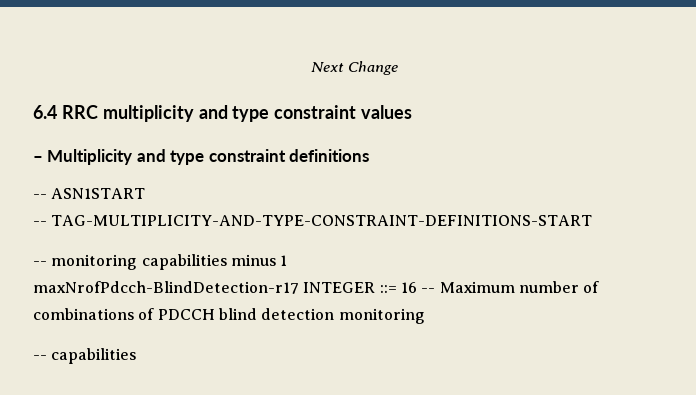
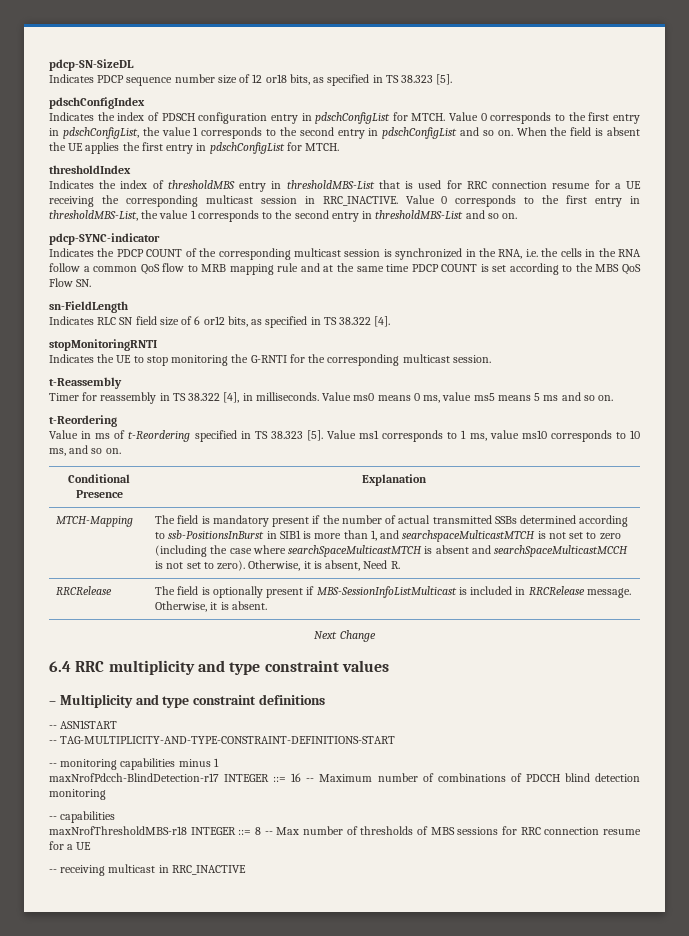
(311, 67) none -> [49,59,134,71] [49,74,453,86] [49,97,145,109] [49,112,640,124] [49,127,641,139] [49,142,340,154] [49,165,131,174] [49,180,642,192] [49,195,641,207] [49,210,518,222] [49,233,160,245] [49,248,641,260] [49,263,641,275] [49,278,92,287] [49,301,128,313] [49,316,391,328] [49,339,157,351] [49,354,491,366] [49,377,122,389] [49,392,614,404] [49,415,117,427] [49,430,641,442] [49,445,121,456] [68,474,130,483] [75,490,123,498] [362,474,427,486] [56,516,134,527] [155,515,629,527] [155,530,621,542] [155,545,629,557] [155,560,400,571] [56,586,113,595] [155,586,631,598] [155,601,267,612] pdcp-SN-SizeDL // Indicates PDCP sequence number size of 12 or18 bits, as specified in TS 38.323 [5]. // pdschConfigIndex // Indicates the index of PDSCH configuration entry in pdschConfigList for MTCH. Value 0 corresponds to the first entry in pdschConfigList, the value 1 corresponds to the second entry in pdschConfigList and so on. When the field is absent the UE applies the first entry in pdschConfigList for MTCH. // thresholdIndex // Indicates the index of thresholdMBS entry in thresholdMBS-List that is used for RRC connection resume for a UE receiving the corresponding multicast session in RRC_INACTIVE. Value 0 corresponds to the first entry in thresholdMBS-List, the value 1 corresponds to the second entry in thresholdMBS-List and so on. // pdcp-SYNC-indicator // Indicates the PDCP COUNT of the corresponding multicast session is synchronized in the RNA, i.e. the cells in the RNA follow a common QoS flow to MRB mapping rule and at the same time PDCP COUNT is set according to the MBS QoS Flow SN. // sn-FieldLength // Indicates RLC SN field size of 6 or12 bits, as specified in TS 38.322 [4]. // stopMonitoringRNTI // Indicates the UE to stop monitoring the G-RNTI for the corresponding multicast session. // t-Reassembly // Timer for reassembly in TS 38.322 [4], in milliseconds. Value ms0 means 0 ms, value ms5 means 5 ms and so on. // t-Reordering // Value in ms of t-Reordering specified in TS 38.323 [5]. Value ms1 corresponds to 1 ms, value ms10 corresponds to 10 ms, and so on. // Conditional Presence | Explanation // MTCH-Mapping | The field is mandatory present if the number of actual transmitted SSBs determined according to ssb-PositionsInBurst in SIB1 is more than 1, and searchspaceMulticastMTCH is not set to zero (including the case where searchSpaceMulticastMTCH is absent and searchSpaceMulticastMCCH is not set to zero). Otherwise, it is absent, Need R. // RRCRelease | The field is optionally present if MBS-SessionInfoListMulticast is included in RRCRelease message. Otherwise, it is absent. //
(137, 356) none -> [49,826,642,835] [49,841,92,850] [49,864,246,876] // maxNrofThresholdMBS-r18 INTEGER ::= 8 -- Max number of thresholds of MBS sessions for RRC connection resume for a UE // -- receiving multicast in RRC_INACTIVE

